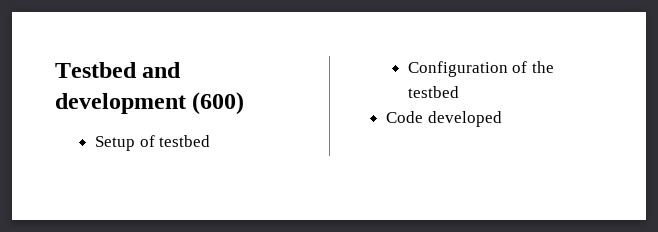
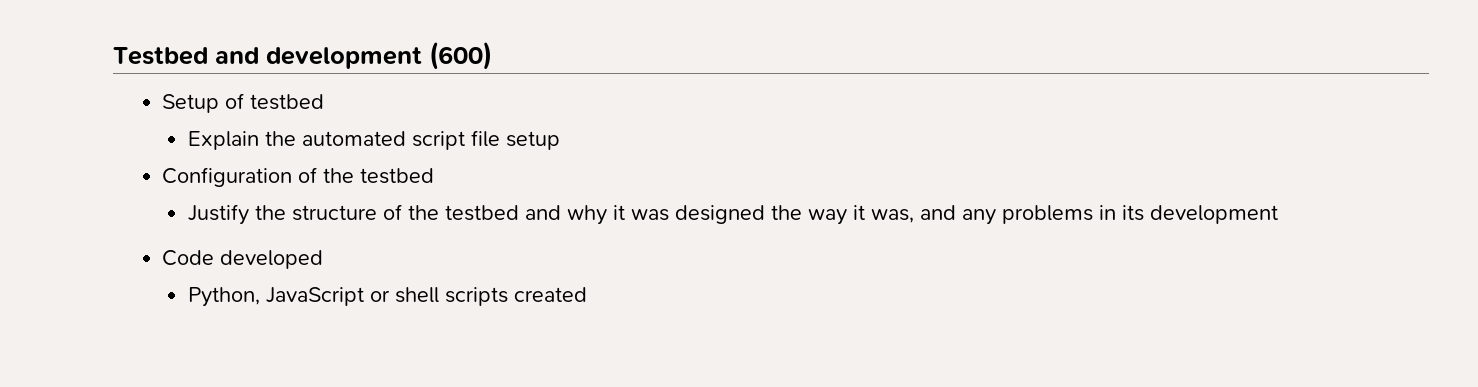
[407,61,555,77] [407,86,459,98] [386,111,502,127] Configuration of the testbed // Code developed -> [187,130,560,150] [162,167,435,187] [187,204,1278,225] [162,250,324,269] [187,287,587,307] Explain the automated script file setup // Configuration of the testbed // Justify the structure of the testbed and why it was designed the way it was, and any problems in its development // Code developed // Python, JavaScript or shell scripts created

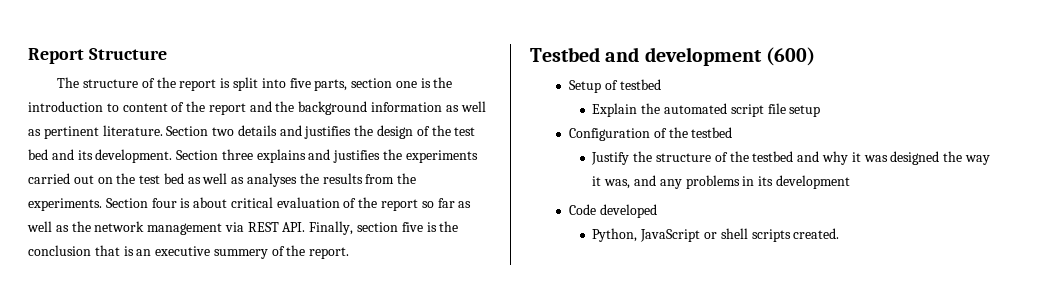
(113, 56) none -> [28,48,167,64] [57,77,453,91] [28,101,486,115] [28,125,476,139] [28,149,478,163] [28,173,417,187] [28,197,472,211] [27,221,459,235] [28,245,350,259] Report Structure // The structure of the report is split into five parts, section one is the introduction to content of the report and the background information as well as pertinent literature. Section two details and justifies the design of the test bed and its development. Section three explains and justifies the experiments carried out on the test bed as well as analyses the results from the experiments. Section four is about critical evaluation of the report so far as well as the network management via REST API. Finally, section five is the conclusion that is an executive summery of the report. //
[513,287,587,302] created -> [793,228,840,239] created.

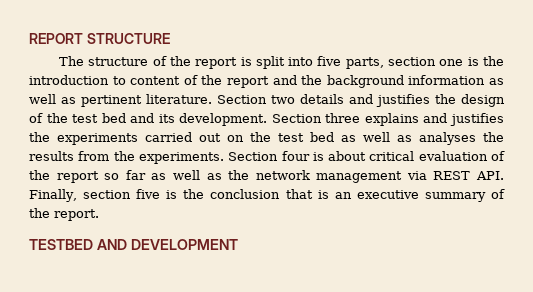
[28,48,167,64] Report Structure -> [29,33,170,44] REPORT STRUCTURE
[213,249,268,259] summery -> [424,192,486,202] summary
[530,47,815,66] [568,79,661,93] [592,103,821,117] [568,127,733,141] [591,151,990,165] [592,175,850,189] [568,204,657,218] [592,228,840,242] Testbed and development (600) // Setup of testbed // Explain the automated script file setup // Configuration of the testbed // Justify the structure of the testbed and why it was designed the way it was, and any problems in its development // Code developed // Python, JavaScript or shell scripts created. -> [29,239,238,250] TESTBED AND DEVELOPMENT

